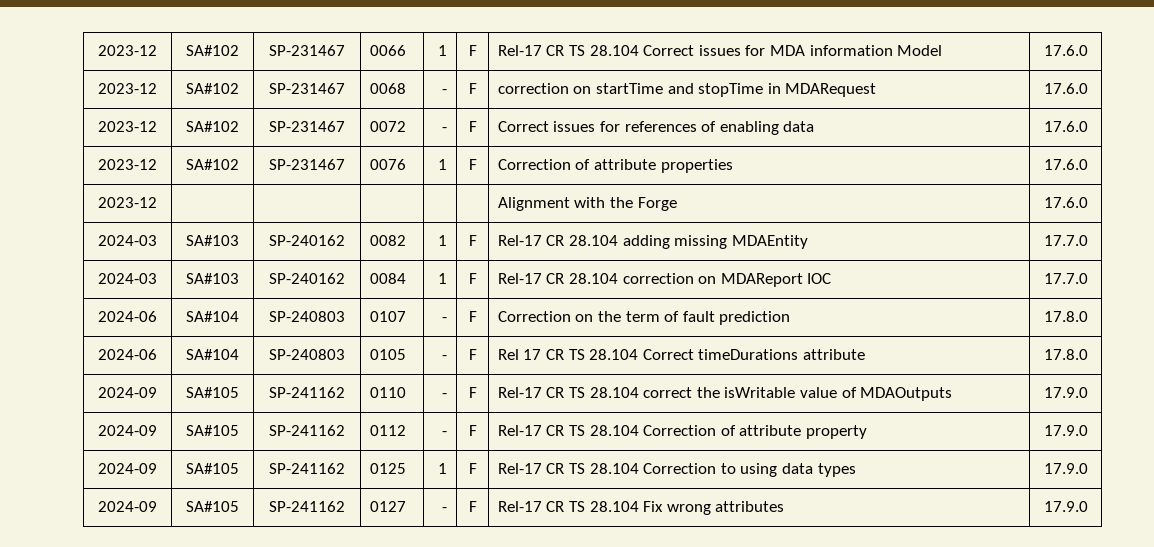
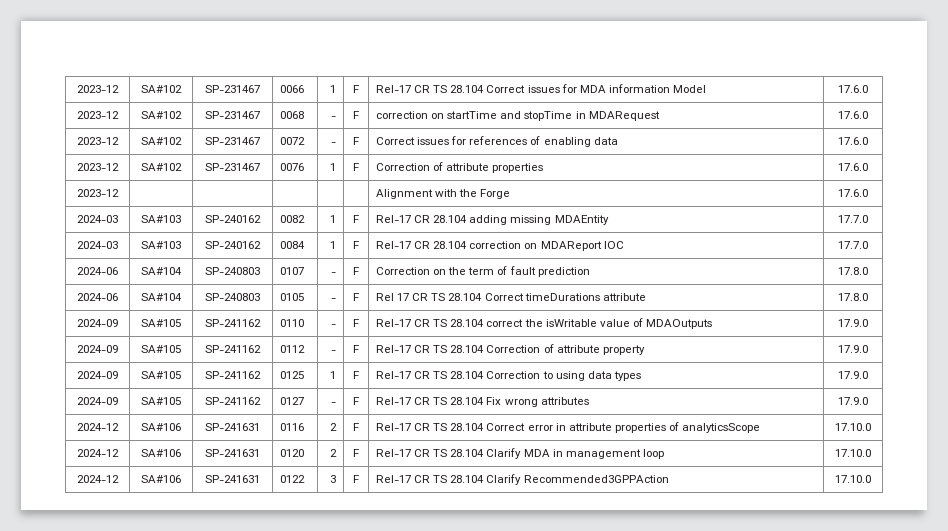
(1088, 506) none -> [77,423,119,431] [141,423,181,431] [205,423,260,431] [280,423,305,431] [329,423,337,431] [353,423,359,431] [376,422,761,433] [835,423,871,431] [77,449,119,457] [141,449,181,457] [205,449,260,457] [280,449,305,457] [329,449,337,457] [353,449,359,457] [376,448,664,459] [835,449,871,457] [77,475,119,483] [141,475,181,483] [205,475,260,483] [280,475,306,483] [329,475,336,483] [353,475,359,483] [376,474,669,485] [835,475,871,483] // 2024-12 | SA#106 | SP-241631 | 0116 | 2 | F | Rel-17 CR TS 28.104 Correct error in attribute properties of analyticsScope | 17.10.0 // 2024-12 | SA#106 | SP-241631 | 0120 | 2 | F | Rel-17 CR TS 28.104 Clarify MDA in management loop | 17.10.0 // 2024-12 | SA#106 | SP-241631 | 0122 | 3 | F | Rel-17 CR TS 28.104 Clarify Recommended3GPPAction | 17.10.0

